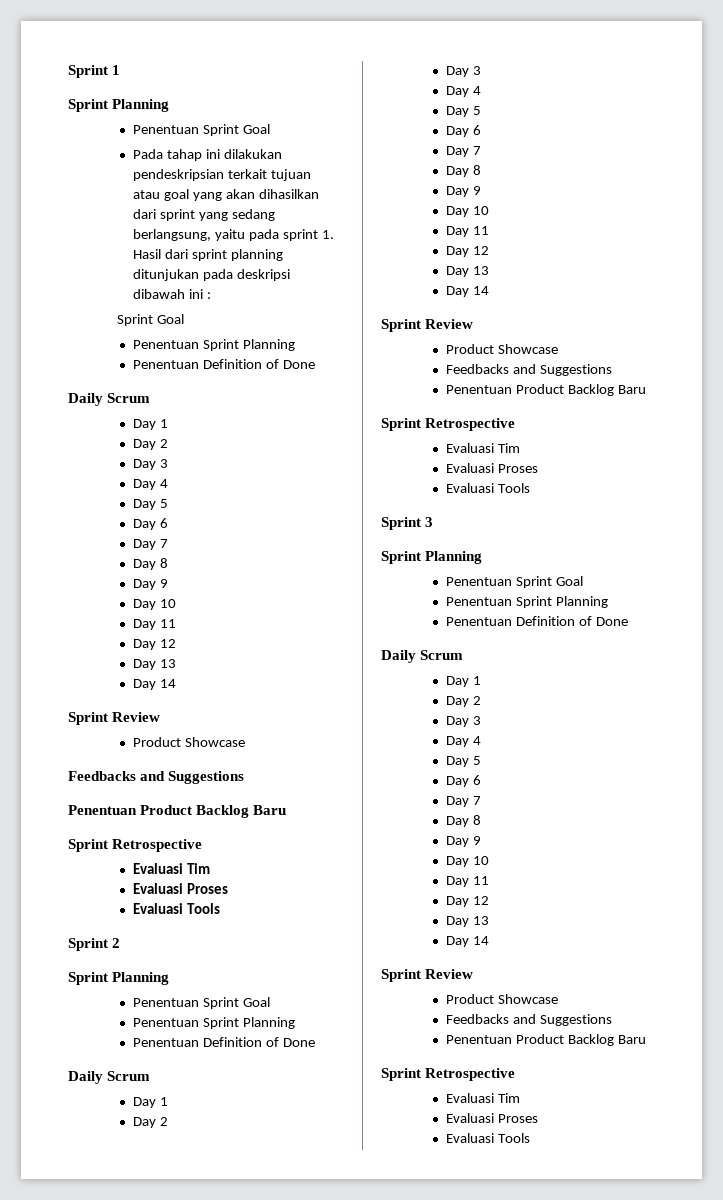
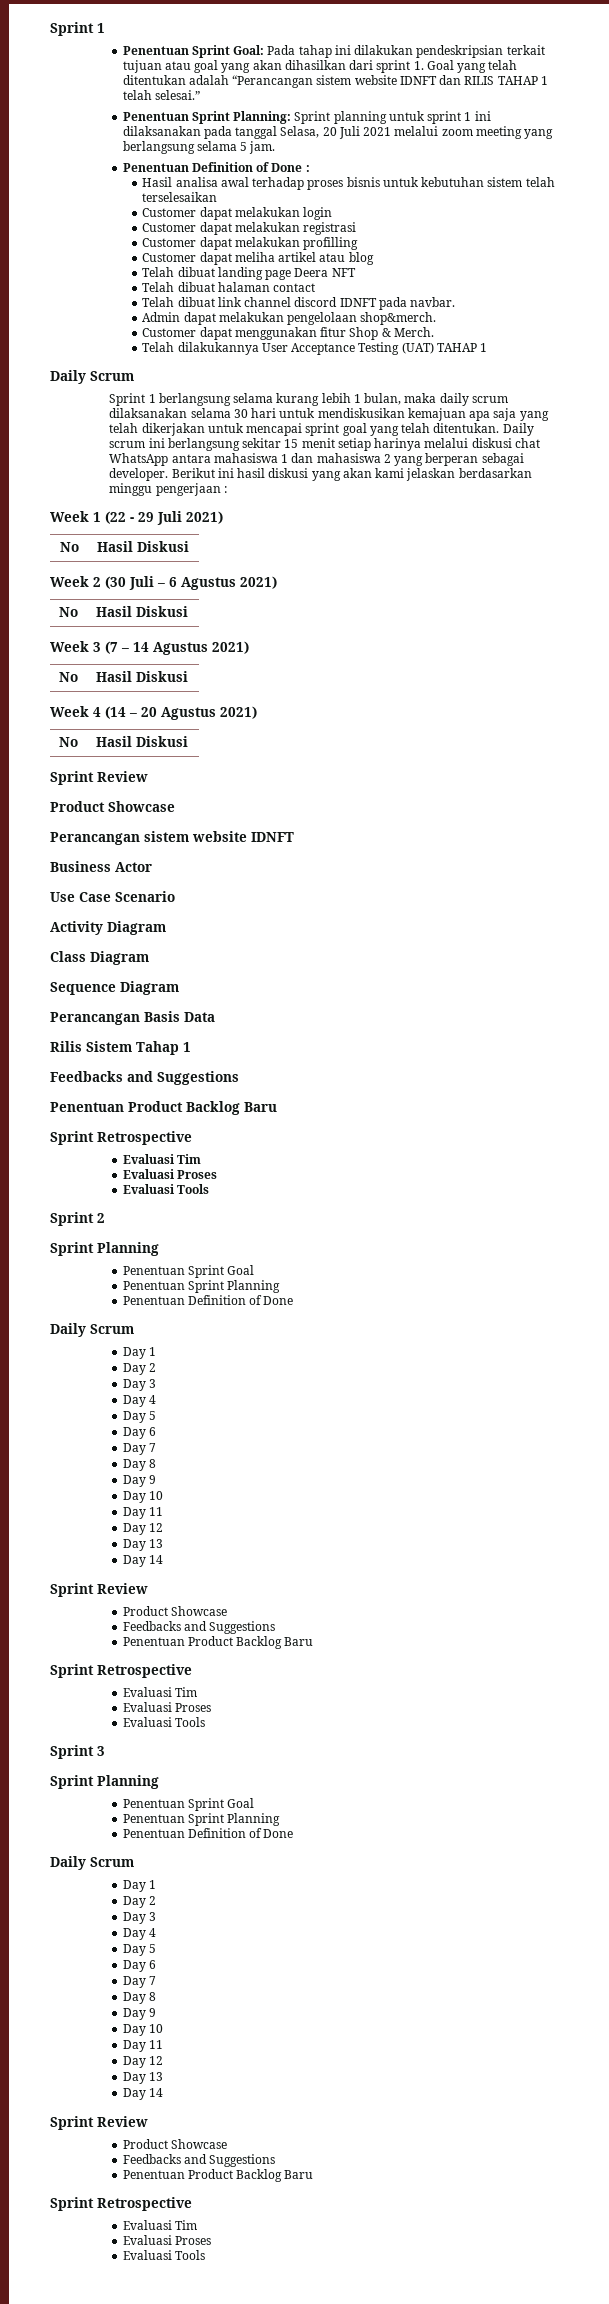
[68,65,121,78] [68,99,170,112] [133,124,271,136] Sprint 1 // Sprint Planning // Penentuan Sprint Goal // -> [50,22,105,36] [122,45,265,58] Sprint 1 // Penentuan Sprint Goal:
[199,209,276,221] [133,229,334,241] [133,249,284,261] [133,269,291,281] [133,289,212,299] [117,314,185,326] [133,339,296,351] [133,359,316,369] [68,393,151,406] [133,419,169,430] [133,439,169,450] [133,459,169,470] [133,479,169,490] [133,499,169,510] [133,518,169,530] [133,539,169,550] [133,558,169,570] [133,579,169,590] [133,599,177,610] [133,619,177,630] [133,639,177,650] [133,659,177,670] [133,679,177,690] [68,712,161,725] [133,737,246,747] yang sedang berlangsung, yaitu pada sprint 1. Hasil dari sprint planning ditunjukan pada deskripsi dibawah ini : // Sprint Goal // Penentuan Sprint Planning // Penentuan Definition of Done // Daily Scrum // Day 1 // Day 2 // Day 3 // Day 4 // Day 5 // Day 6 // Day 7 // Day 8 // Day 9 // Day 10 // Day 11 // Day 12 // Day 13 // Day 14 // Sprint Review // Product Showcase -> [413,60,518,73] [122,75,548,88] [122,90,200,100] [122,111,491,124] [122,126,554,139] [122,141,276,154] [122,162,310,172] [142,177,555,190] [142,192,218,202] [142,207,333,220] [142,222,357,235] [142,237,359,250] [142,252,374,265] [142,267,356,280] [142,282,316,292] [142,297,456,310] [142,312,437,325] [142,327,434,340] [142,342,488,355] [50,370,134,384] [109,393,508,406] [109,408,549,421] [109,423,534,436] [109,438,540,451] [109,453,524,466] [109,468,532,481] [109,483,227,496] [50,511,223,525] [59,542,79,552] [97,541,189,552] [50,576,277,590] [58,607,78,617] [95,606,188,617] [50,641,249,655] [58,672,78,682] [95,671,188,682] [50,706,257,720] [58,737,78,747] [95,736,188,747] [50,771,148,785] [50,801,175,812] [50,831,294,845] [50,861,152,872] [50,891,175,902] [50,921,166,935] [50,951,149,965] [50,981,179,995] [50,1011,215,1025] [50,1041,191,1055] 1. Goal yang telah ditentukan adalah “Perancangan sistem website IDNFT dan RILIS TAHAP 1 telah selesai.” // Penentuan Sprint Planning: Sprint planning untuk sprint 1 ini dilaksanakan pada tanggal Selasa, 20 Juli 2021 melalui zoom meeting yang berlangsung selama 5 jam. // Penentuan Definition of Done : // Hasil analisa awal terhadap proses bisnis untuk kebutuhan sistem telah terselesaikan // Customer dapat melakukan login // Customer dapat melakukan registrasi // Customer dapat melakukan profilling // Customer dapat meliha artikel atau blog // Telah dibuat landing page Deera NFT // Telah dibuat halaman contact // Telah dibuat link channel discord IDNFT pada navbar. // Admin dapat melakukan pengelolaan shop&merch. // Customer dapat menggunakan fitur Shop & Merch. // Telah dilakukannya User Acceptance Testing (UAT) TAHAP 1 // Daily Scrum // Sprint 1 berlangsung selama kurang lebih 1 bulan, maka daily scrum dilaksanakan selama 30 hari untuk mendiskusikan kemajuan apa saja yang telah dikerjakan untuk mencapai sprint goal yang telah ditentukan. Daily scrum ini berlangsung sekitar 15 menit setiap harinya melalui diskusi chat WhatsApp antara mahasiswa 1 dan mahasiswa 2 yang berperan sebagai developer. Berikut ini hasil diskusi yang akan kami jelaskan berdasarkan minggu pengerjaan : // Week 1 (22 - 29 Juli 2021) // No | Hasil Diskusi // Week 2 (30 Juli – 6 Agustus 2021) // No | Hasil Diskusi // Week 3 (7 – 14 Agustus 2021) // No | Hasil Diskusi // Week 4 (14 – 20 Agustus 2021) // No | Hasil Diskusi // Sprint Review // Product Showcase // Perancangan sistem website IDNFT // Business Actor // Use Case Scenario // Activity Diagram // Class Diagram // Sequence Diagram // Perancangan Basis Data // Rilis Sistem Tahap 1

